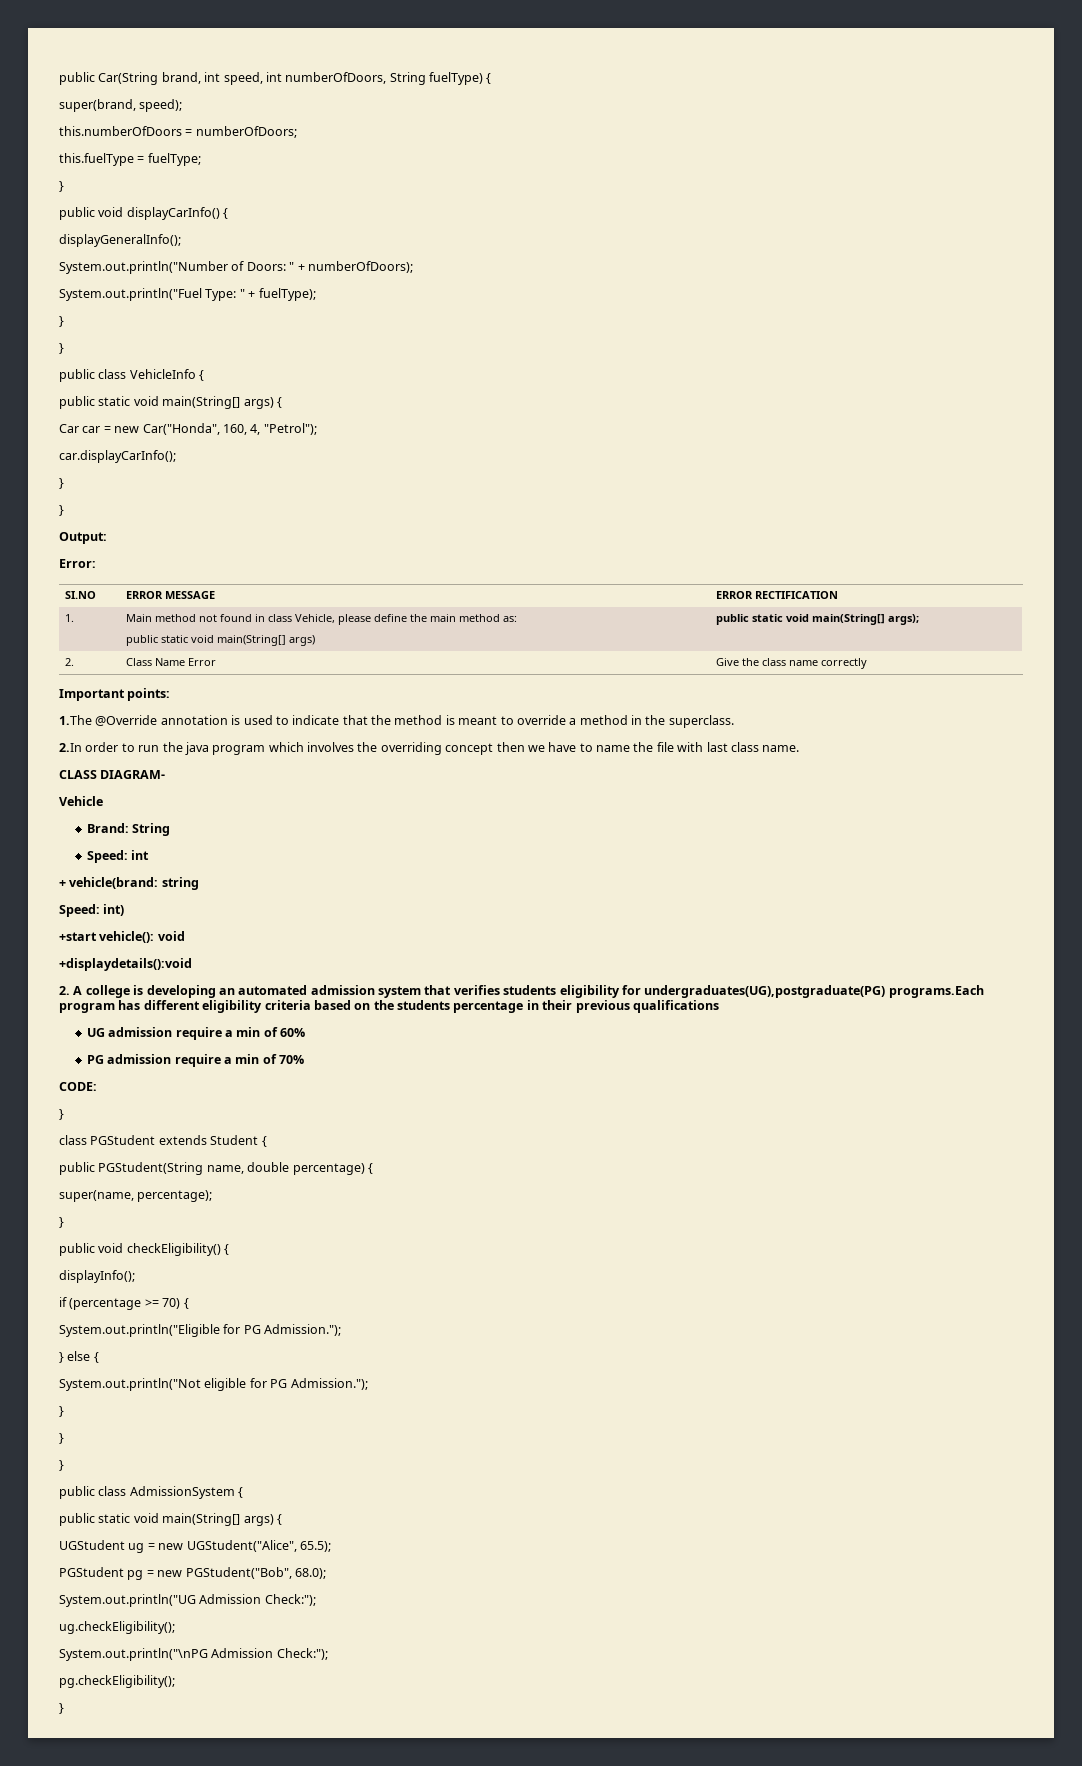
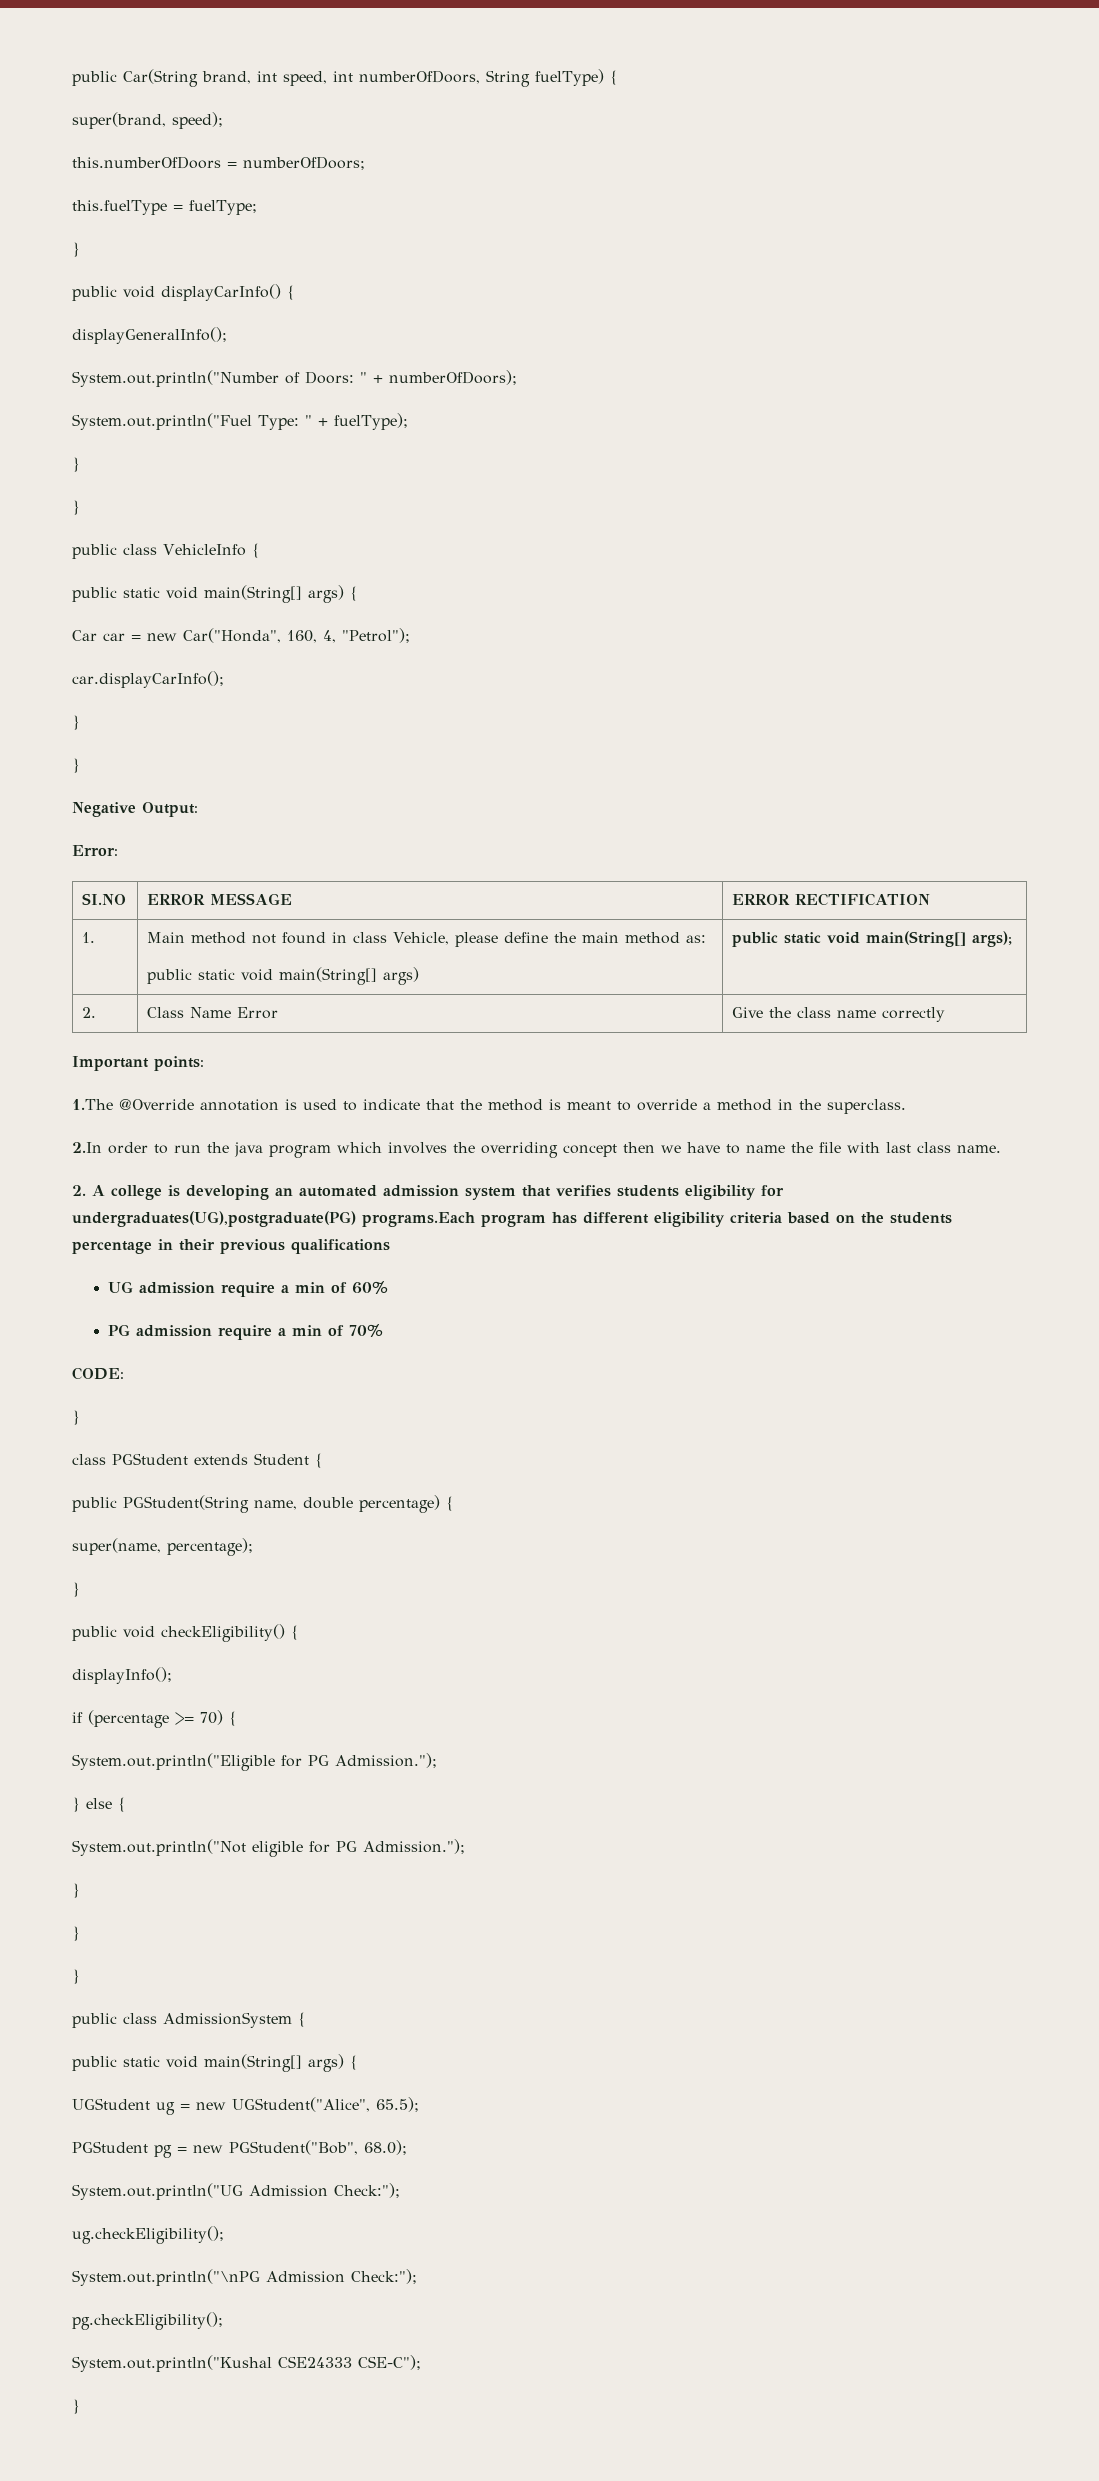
(64, 510) none -> [72,802,136,817] Negative
[59,770,166,779] [59,796,103,806] [86,823,171,836] [86,850,150,863] [59,877,199,890] [59,904,125,917] [59,931,185,943] [59,958,192,971] // CLASS DIAGRAM- // Vehicle // Brand: String // Speed: int // + vehicle(brand: string // Speed: int) // +start vehicle(): void // +displaydetails():void -> (1001, 1149) none
(175, 1681) none -> [72,2355,421,2372] // System.out.println("Kushal CSE24333 CSE-C");

